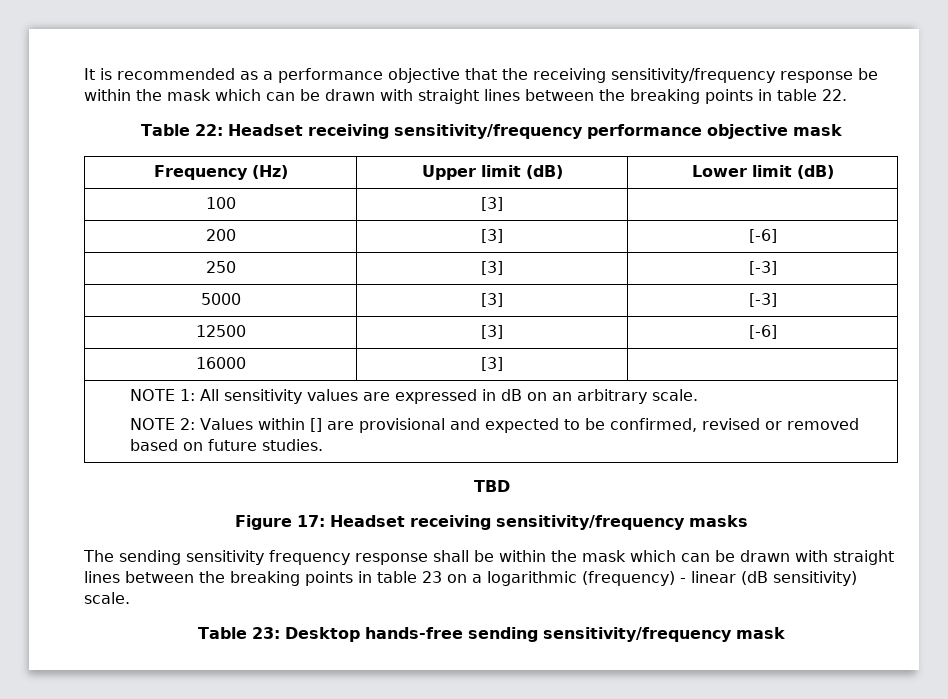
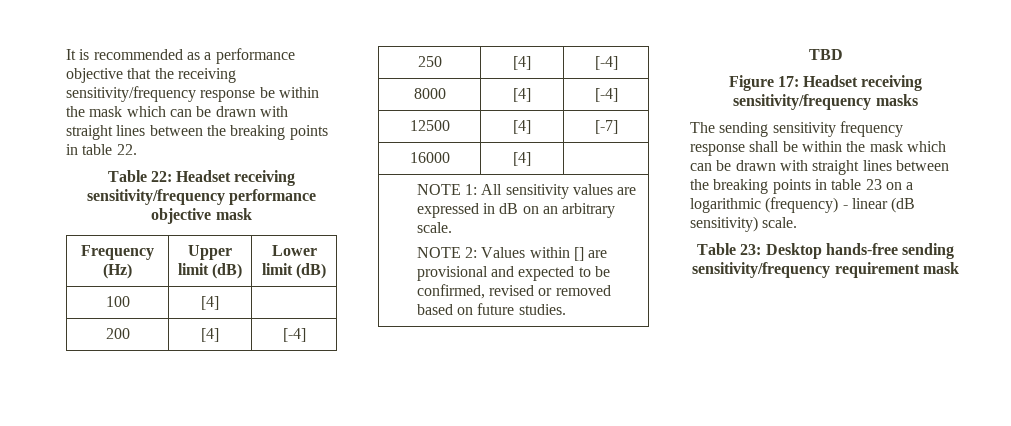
[481,197,503,211] [3] -> [201,296,219,310] [4]
[481,229,503,243] [748,229,777,243] [3] | [-6] -> [201,328,219,342] [282,328,306,342] [4] | [-4]
[481,261,503,275] [748,261,777,275] [200,293,241,305] [481,293,503,307] [748,293,777,307] [3] | [-3] // 5000 | [3] | [-3] -> [513,56,531,70] [594,56,618,70] [413,88,446,99] [513,88,531,102] [594,88,618,102] [4] | [-4] // 8000 | [4] | [-4]
[481,325,503,339] [748,325,777,339] [3] | [-6] -> [513,120,531,134] [594,120,618,134] [4] | [-7]
[481,357,503,371] [3] -> [513,152,531,166] [4]
(732, 634) none -> [834,262,920,278] requirement

